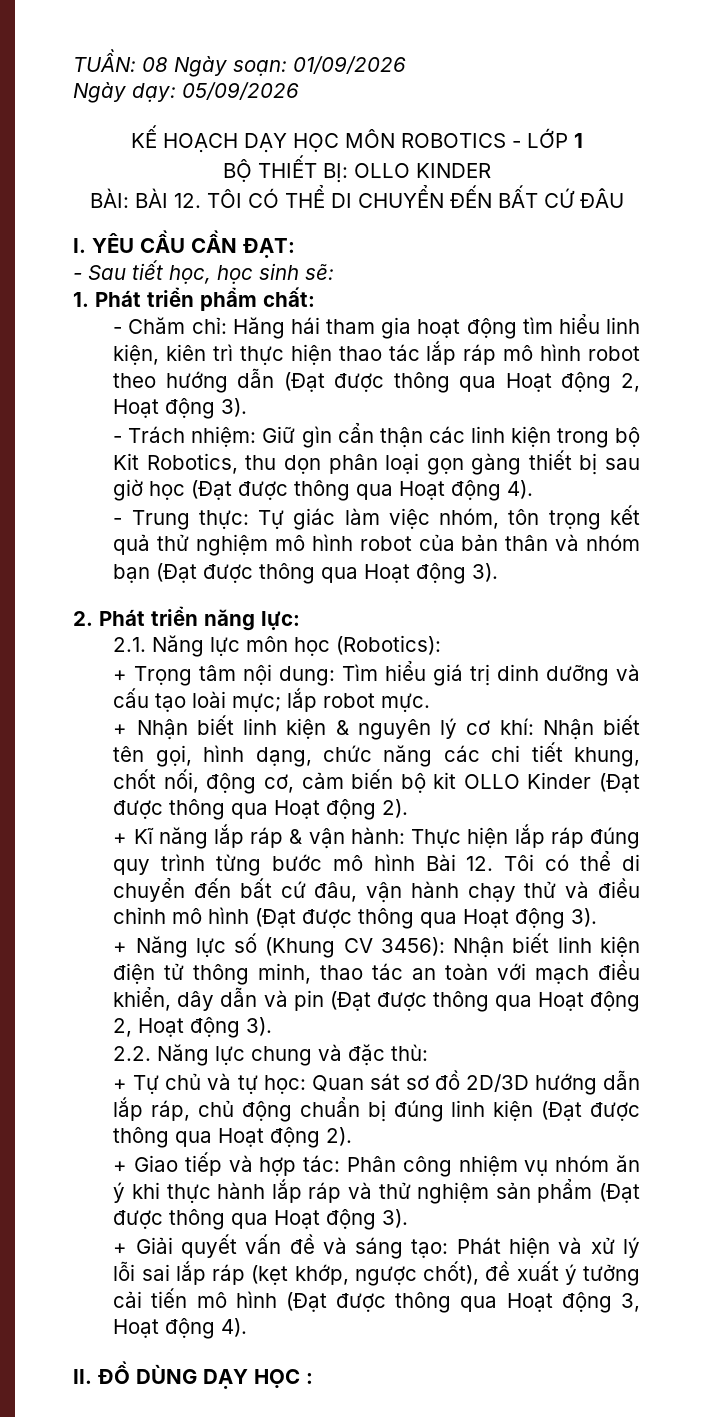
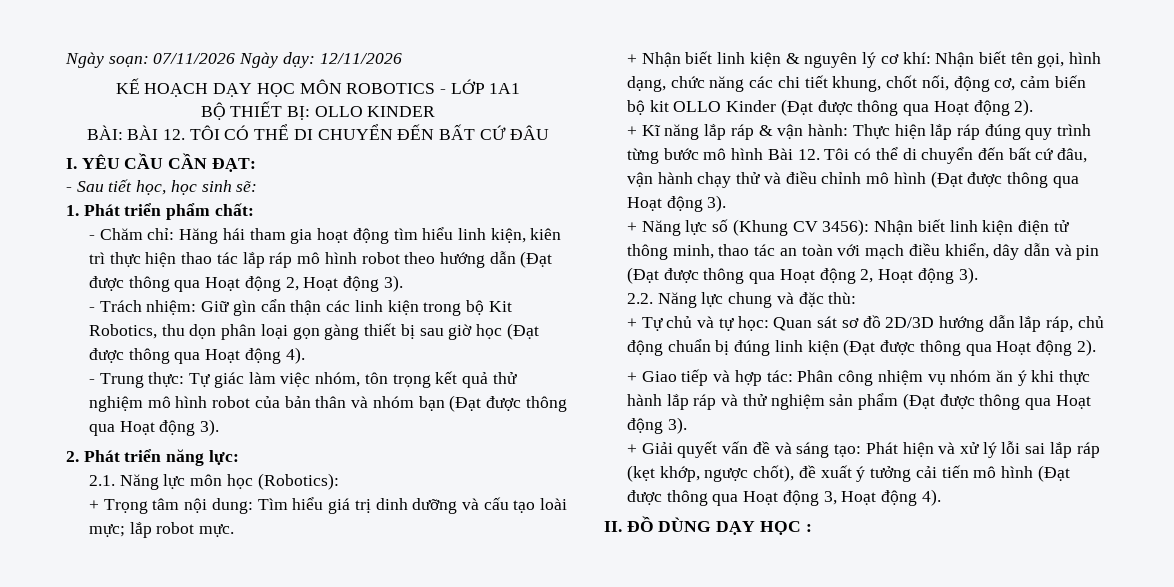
[73,49,168,72] TUẦN: 08 -> (65, 60) none
[293,56,406,74] 01/09/2026 // -> [153,53,236,64] 07/11/2026
[182,82,299,100] 05/09/2026 -> [319,53,402,64] 12/11/2026
[573,133,583,148] 1 -> [489,83,521,94] 1A1

